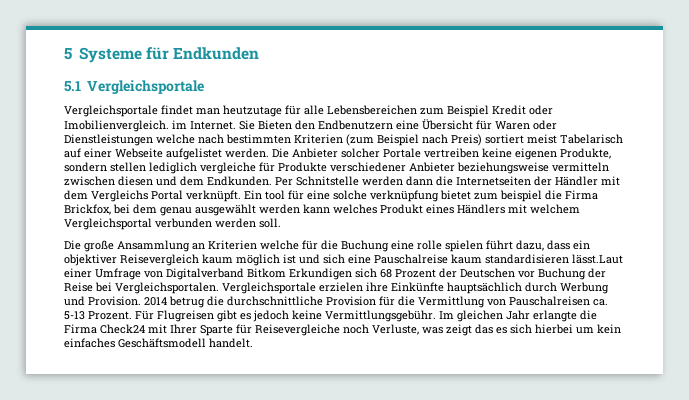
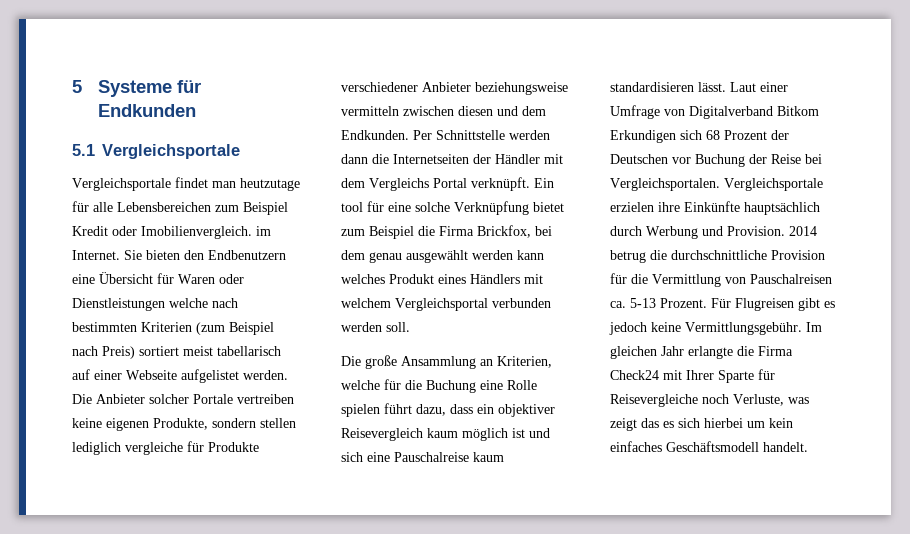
[258,120,292,130] Bieten -> [146,250,180,260] bieten
[560,134,623,144] Tabelarisch -> [217,346,281,356] tabellarisch
[296,176,359,186] Schnitstelle -> [436,130,505,140] Schnittstelle
[370,190,439,202] verknüpfung -> [454,201,529,215] Verknüpfung
[500,190,542,202] beispiel -> [369,226,414,239] Beispiel
[208,240,257,250] Kriterien -> [497,356,552,368] Kriterien,
[417,240,442,250] rolle -> [507,380,537,390] Rolle
[572,254,623,264] lässt.Laut -> [698,82,756,92] lässt. Laut

